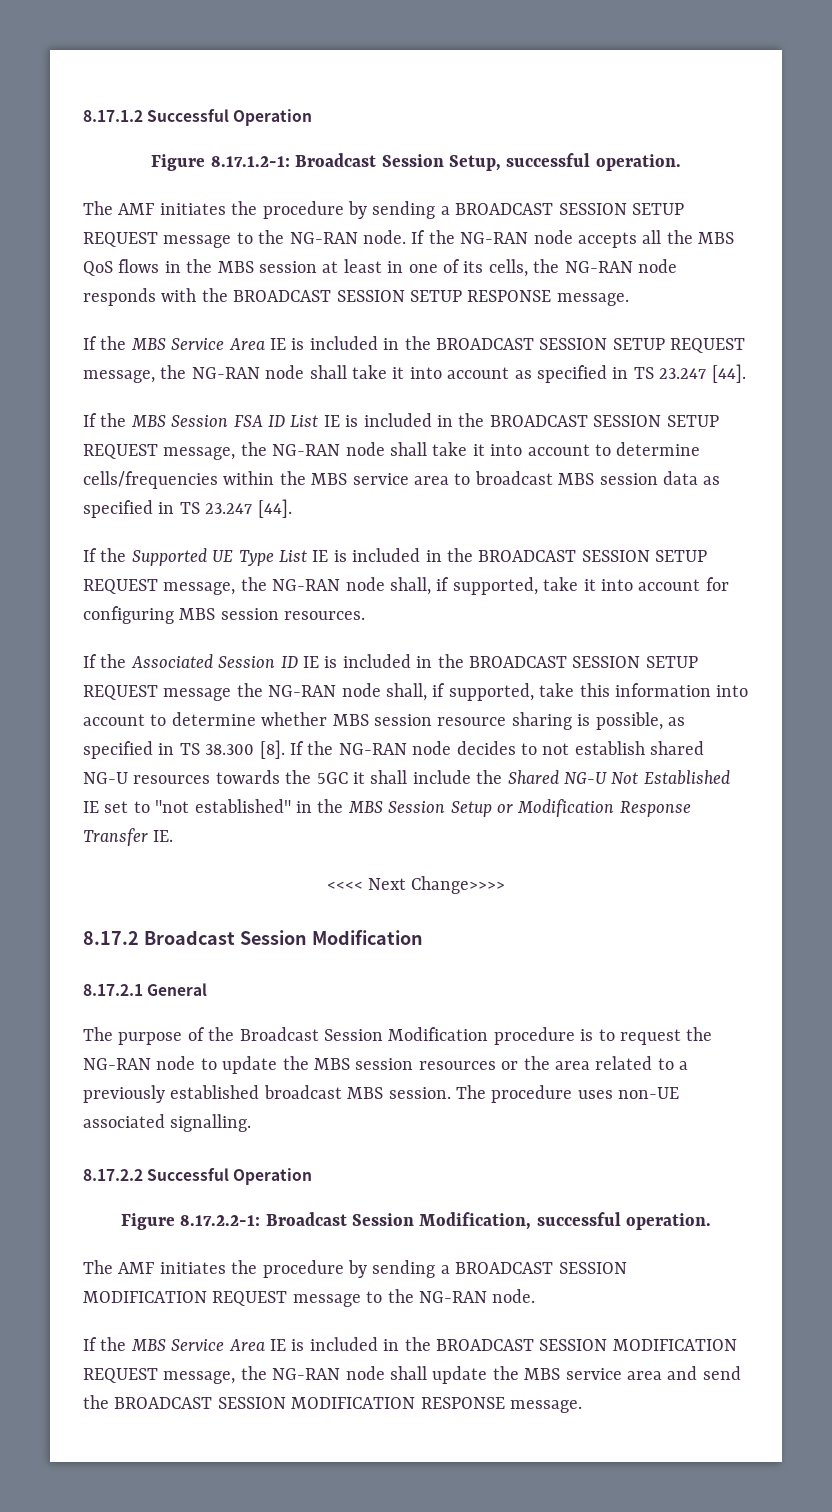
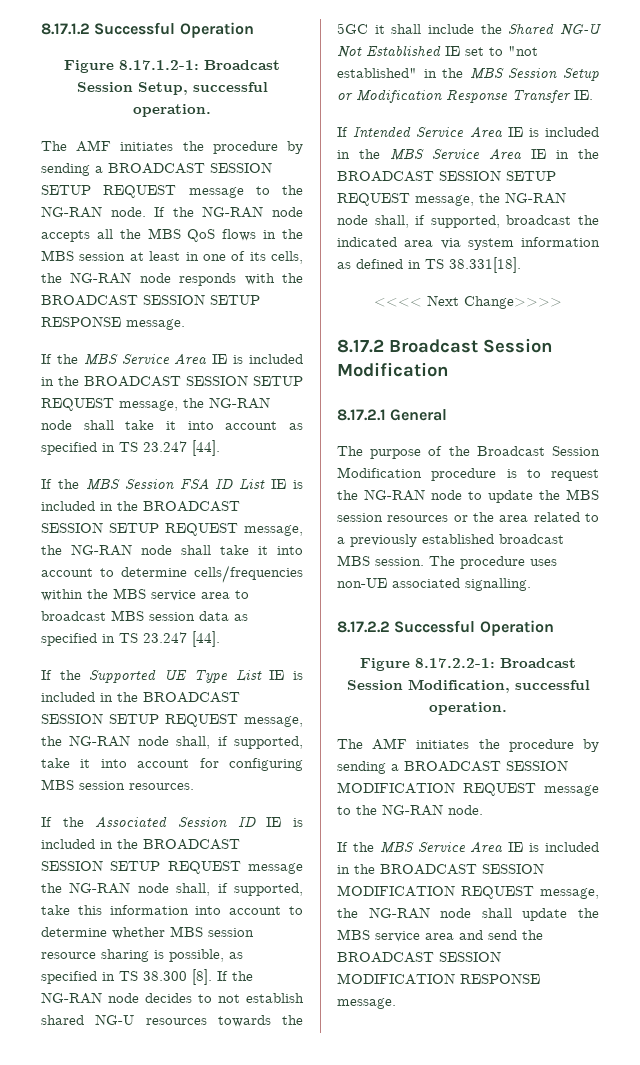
(174, 836) none -> [337,126,599,138] [337,148,599,160] [337,170,556,182] [337,192,566,206] [337,215,599,228] [337,237,600,250] [337,257,521,273] // If Intended Service Area IE is included in the MBS Service Area IE in the BROADCAST SESSION SETUP REQUEST message, the NG-RAN node shall, if supported, broadcast the indicated area via system information as defined in TS 38.331[18].

